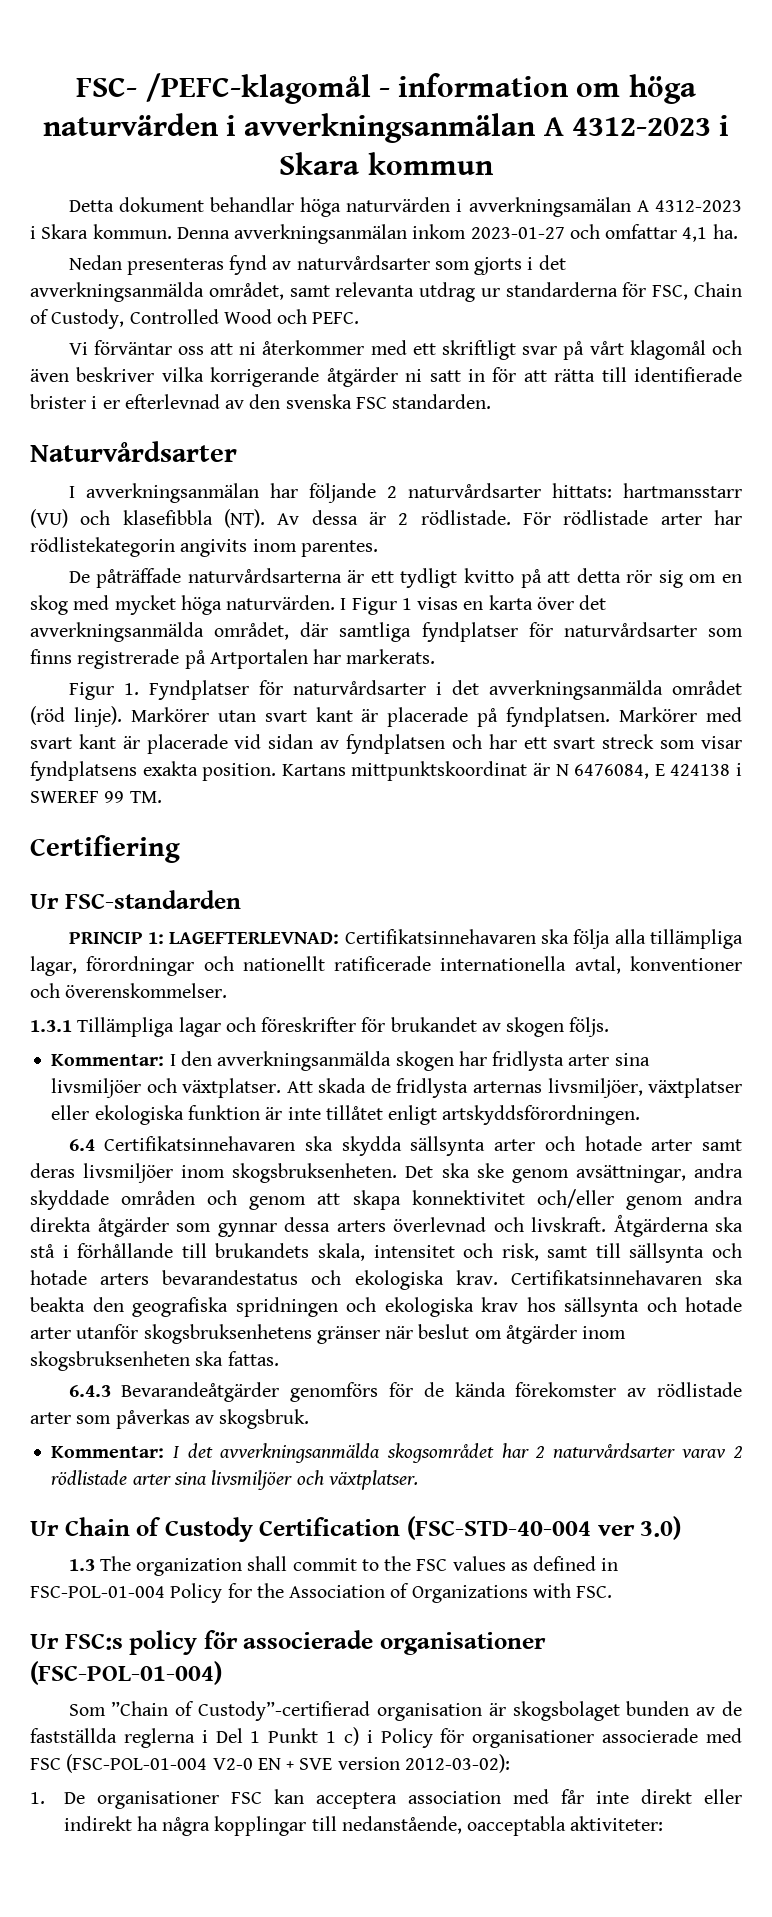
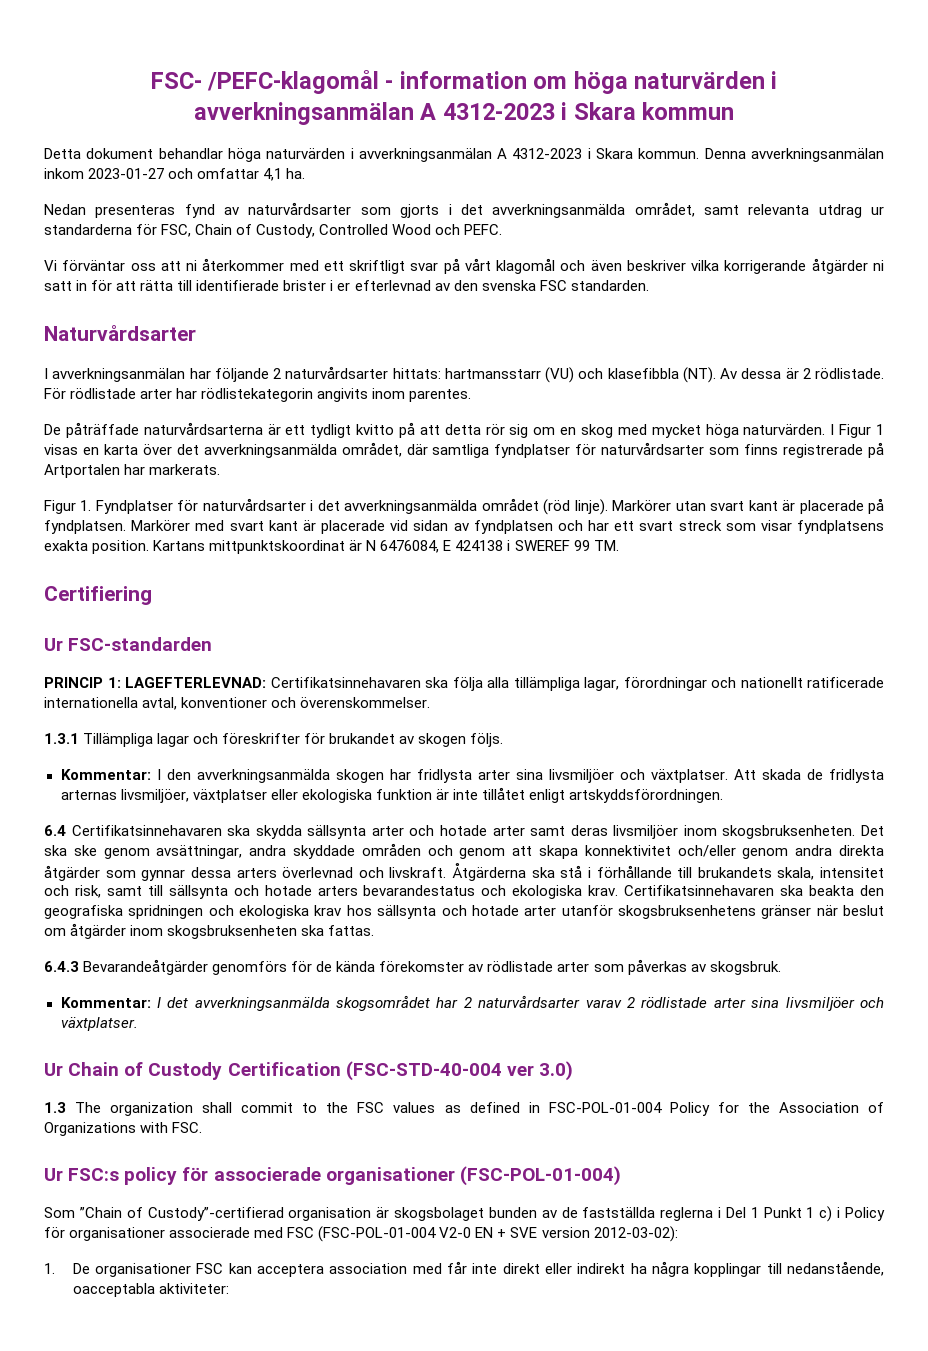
[468,197,631,217] avverkningsamälan -> [358,148,492,162] avverkningsanmälan

